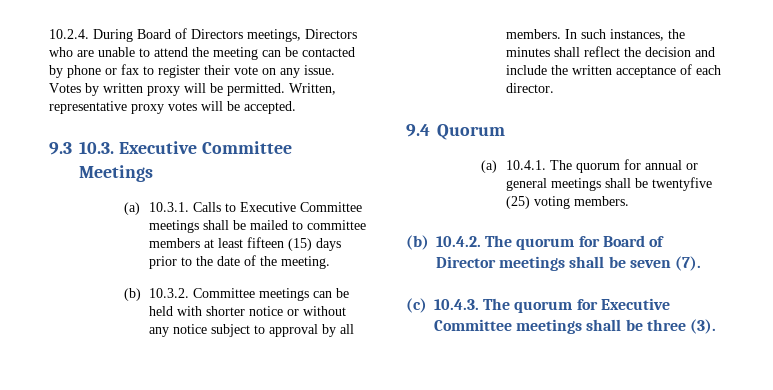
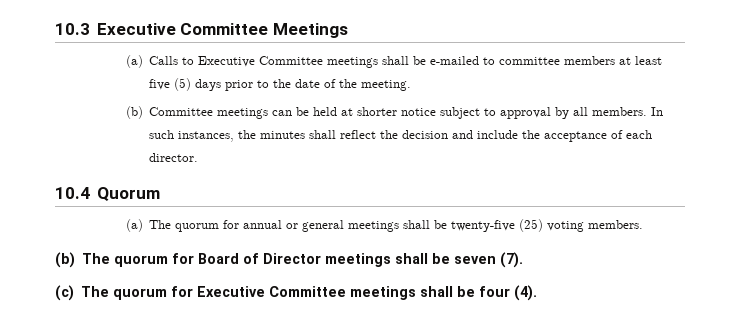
[49,28,357,42] [49,47,355,60] [49,64,335,78] [49,83,336,96] [49,101,296,114] [49,141,114,155] 10.2.4. During Board of Directors meetings, Directors who are unable to attend the meeting can be contacted by phone or fax to register their vote on any issue. Votes by written proxy will be permitted. Written, representative proxy votes will be accepted. // 9.3 10.3. -> [55,23,90,35] 10.3
[148,202,189,212] 10.3.1. -> (143, 61) none
[249,220,288,230] mailed -> [429,56,479,65] e-mailed
[246,237,312,251] fifteen (15) -> [148,78,191,91] five (5)
[148,288,189,298] 10.3.2. -> (143, 112) none
[176,306,202,316] with -> [340,108,353,116] at
[286,306,346,316] [148,324,207,337] or without any notice -> (436, 112) none
[571,65,612,75] written -> (540, 134) none
[406,124,430,137] 9.4 -> [55,187,90,199] 10.4
[505,160,546,170] 10.4.1. -> (143, 225) none
[651,177,712,191] twentyfive -> [450,220,515,232] twenty-five
[436,236,481,247] 10.4.2. -> (75, 260) none
[434,299,479,310] 10.4.3. -> (74, 293) none
[646,319,716,334] three (3). -> [478,285,537,301] four (4).

